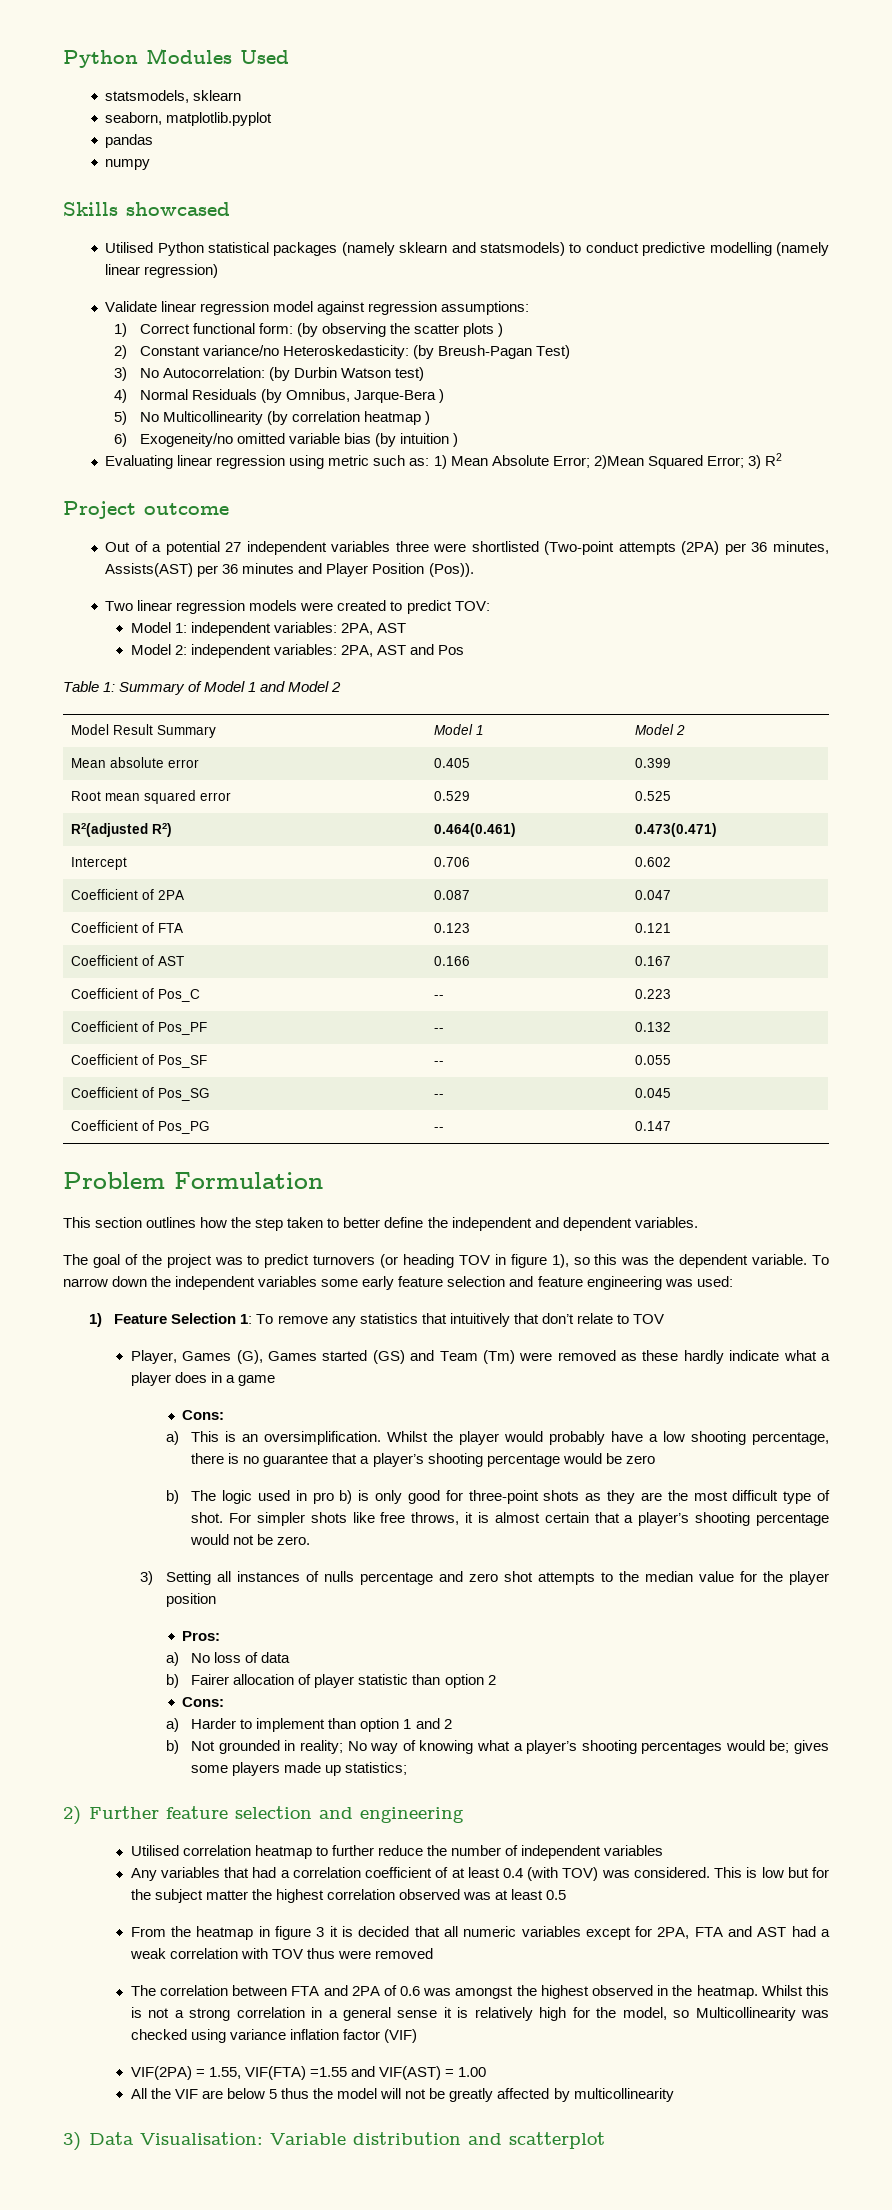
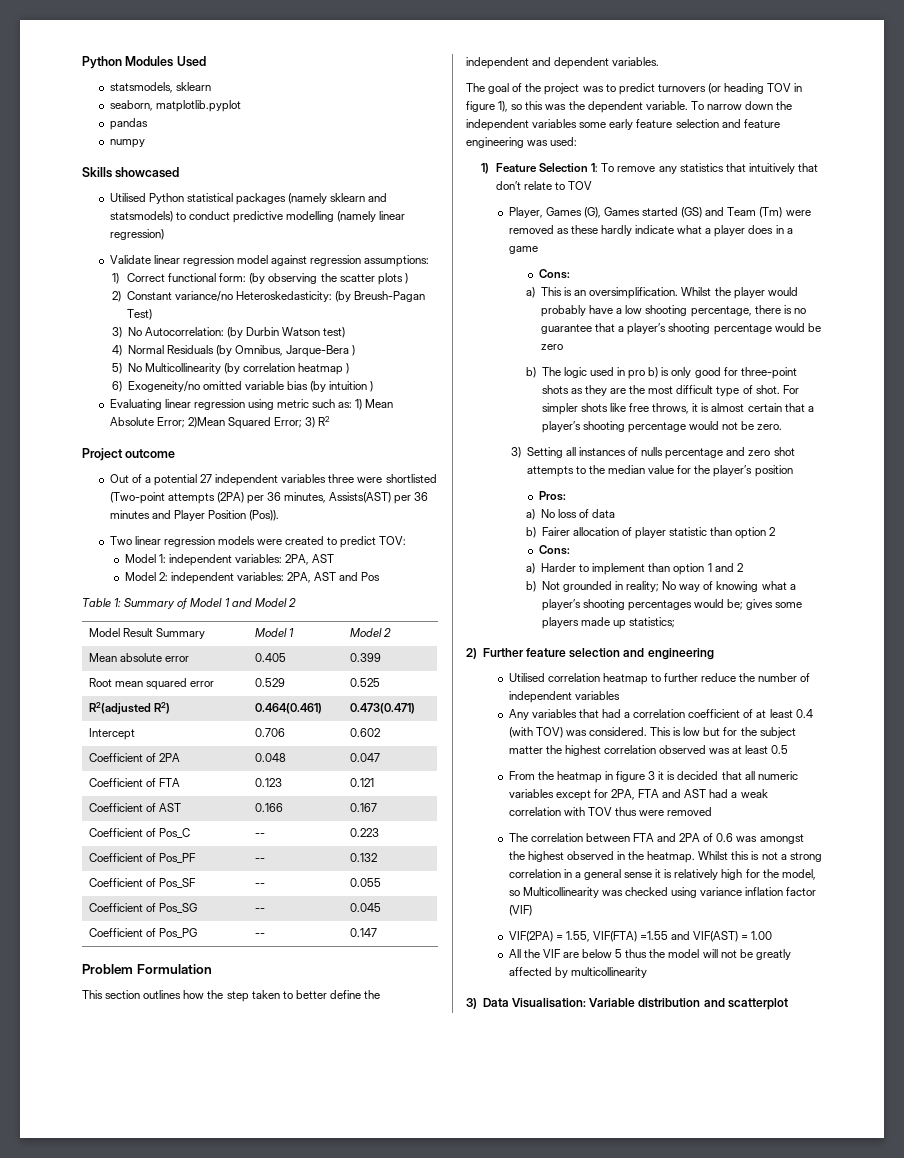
[433,890,470,900] 0.087 -> [255,753,287,762] 0.048
[788,1571,829,1585] player -> [713,465,753,477] player’s

